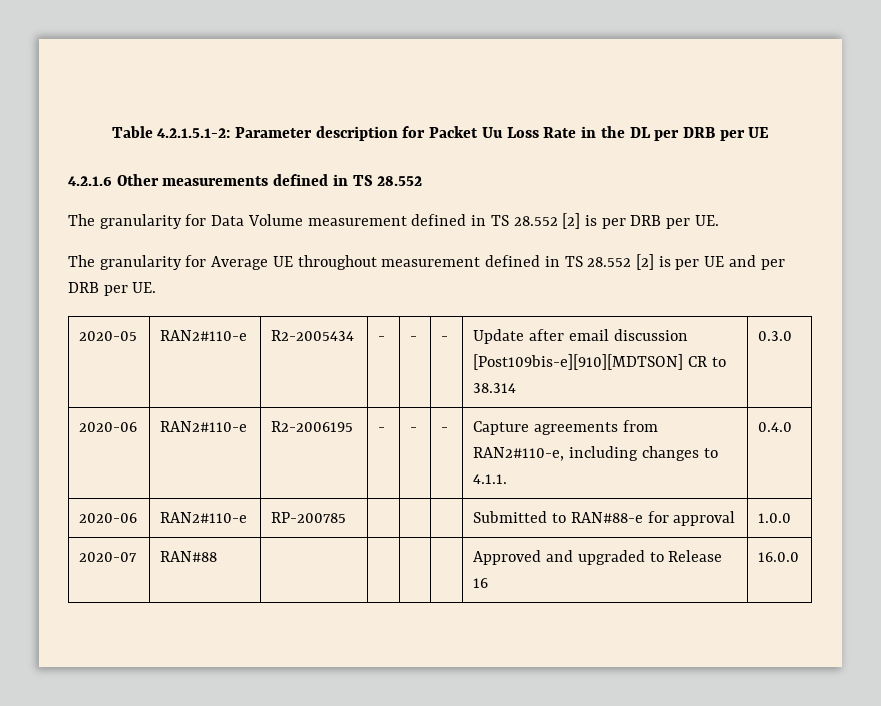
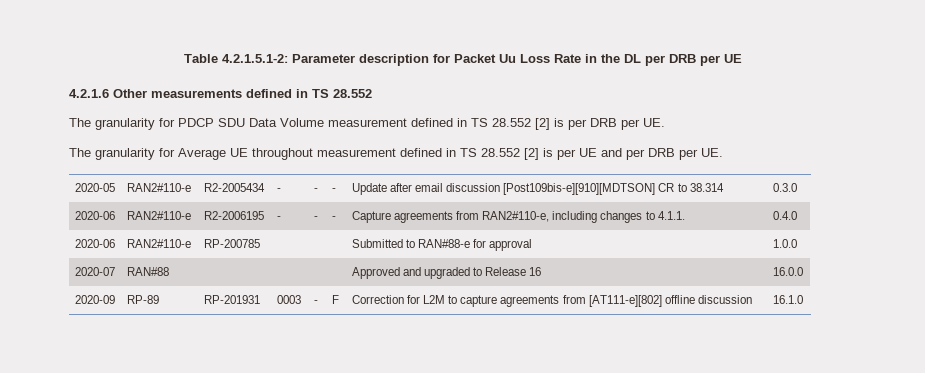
(207, 220) none -> [178,118,245,127] PDCP SDU
(800, 557) none -> [74,295,115,304] [126,295,159,304] [203,295,260,304] [276,295,301,304] [313,300,318,304] [331,295,339,304] [351,295,752,307] [772,295,803,304] // 2020-09 | RP-89 | RP-201931 | 0003 | - | F | Correction for L2M to capture agreements from [AT111-e][802] offline discussion | 16.1.0

